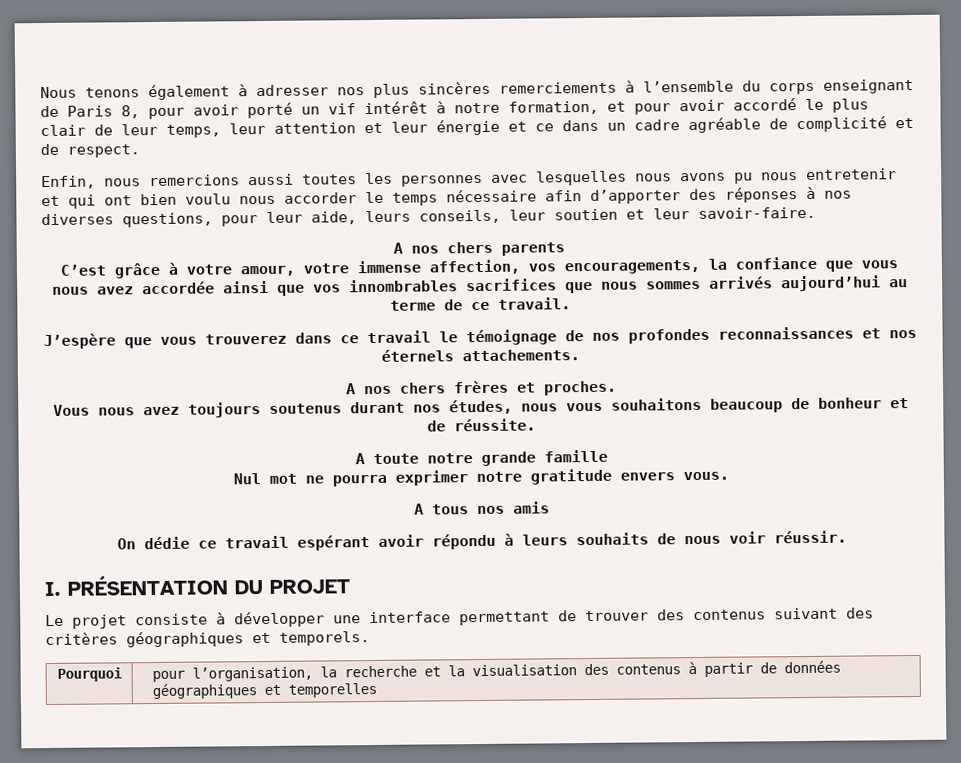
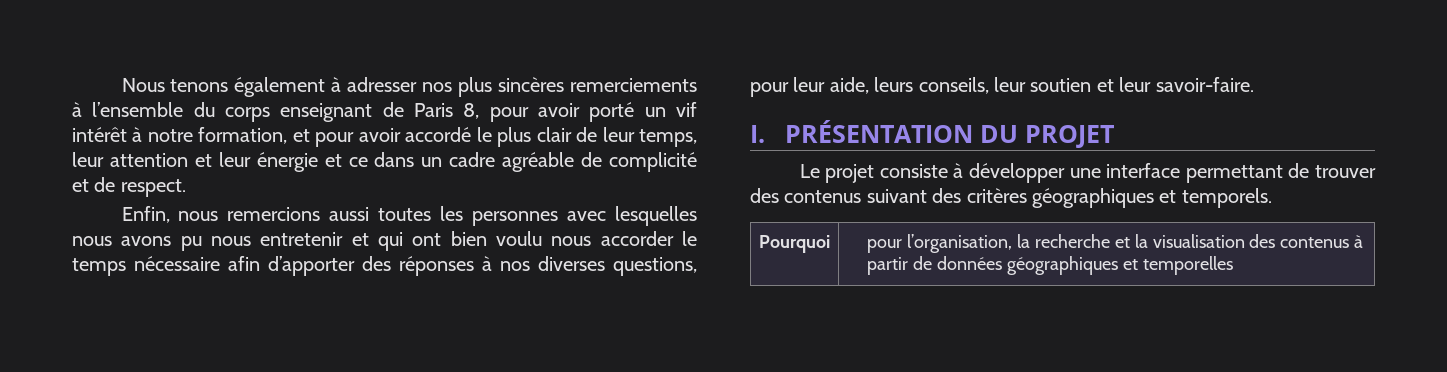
[393,241,565,256] [60,256,898,279] [52,275,908,296] [389,297,571,311] [43,326,917,350] [380,349,580,362] [345,380,617,396] [53,397,909,418] [426,418,536,432] [354,449,608,467] [233,468,729,487] [414,501,550,515] [117,530,847,551] // A nos chers parents // C’est grâce à votre amour, votre immense affection, vos encouragements, la confiance que vous nous avez accordée ainsi que vos innombrables sacrifices que nous sommes arrivés aujourd’hui au terme de ce travail. // J’espère que vous trouverez dans ce travail le témoignage de nos profondes reconnaissances et nos éternels attachements. // A nos chers frères et proches. // Vous nous avez toujours soutenus durant nos études, nous vous souhaitons beaucoup de bonheur et de réussite. // A toute notre grande famille // Nul mot ne pourra exprimer notre gratitude envers vous. // A tous nos amis // On dédie ce travail espérant avoir répondu à leurs souhaits de nous voir réussir. -> (1254, 84) none

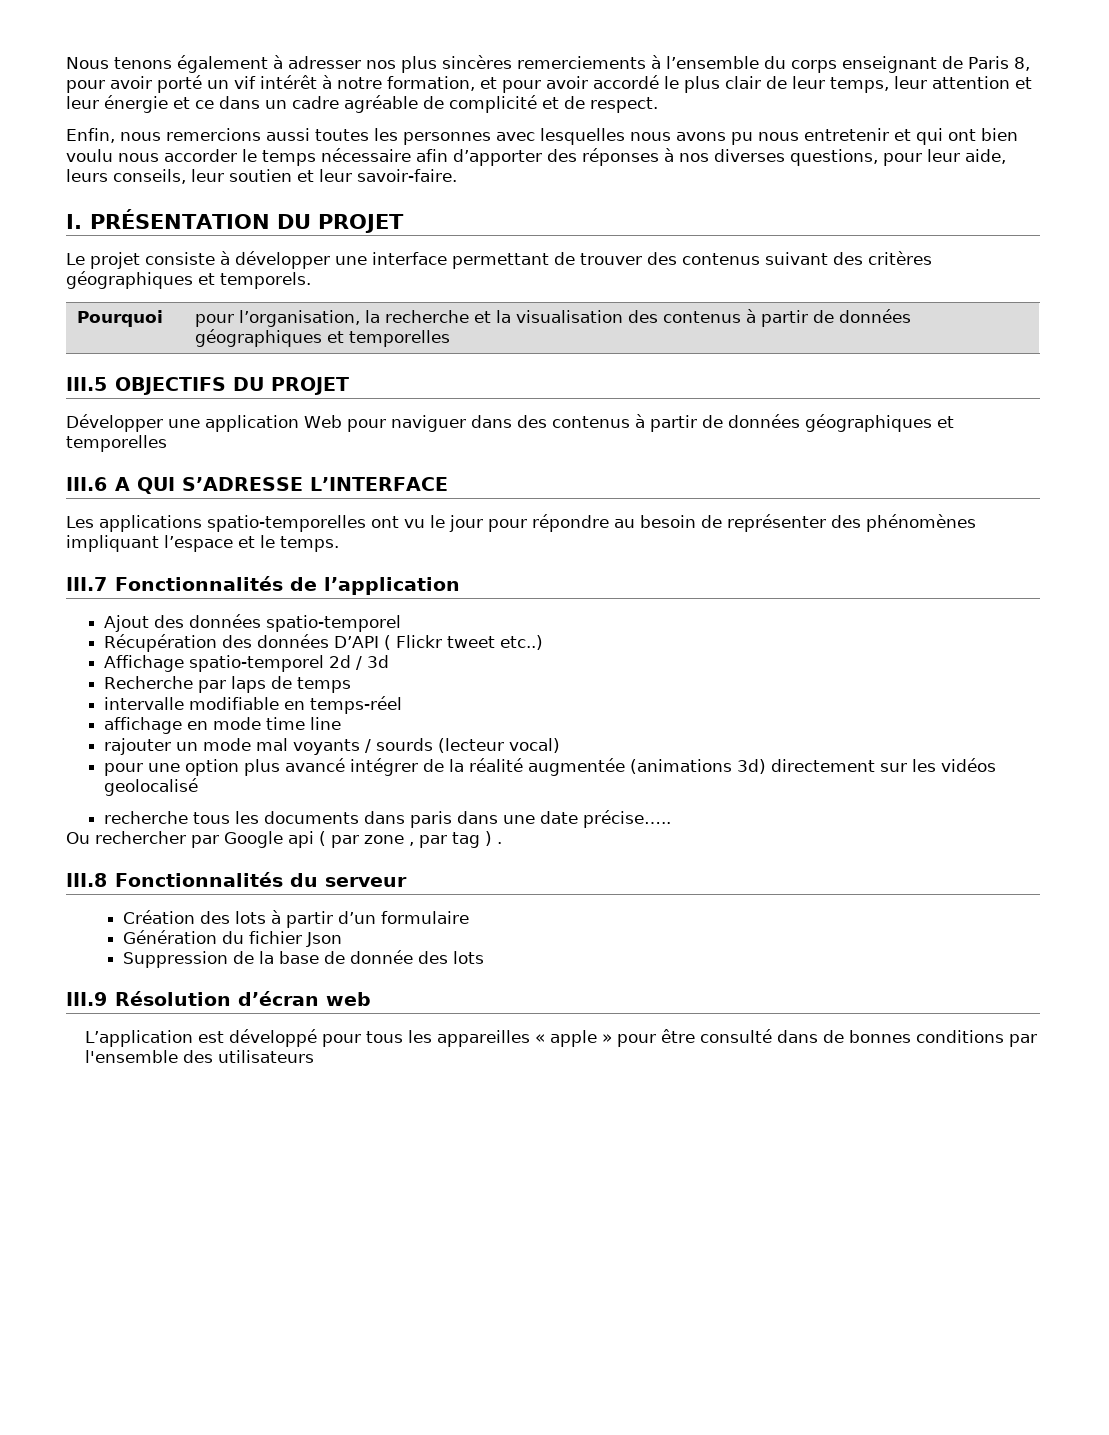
(1233, 265) none -> [66,377,350,395] [66,414,954,432] [66,435,167,452] [66,477,449,494] [66,514,976,532] [66,535,339,552] [66,576,461,595] [103,614,401,632] [103,634,543,652] [103,655,389,672] [103,676,351,693] [103,696,402,714] [103,717,341,734] [103,738,560,755] [103,758,996,776] [103,778,198,796] [103,810,671,828] [66,831,502,848] [66,872,408,887] [123,910,470,928] [123,930,343,947] [123,950,485,968] [66,991,372,1006] [85,1029,1038,1047] [85,1050,315,1063] // III.5 OBJECTIFS DU PROJET // Développer une application Web pour naviguer dans des contenus à partir de données géographiques et temporelles // III.6 A QUI S’ADRESSE L’INTERFACE // Les applications spatio-temporelles ont vu le jour pour répondre au besoin de représenter des phénomènes impliquant l’espace et le temps. // III.7 Fonctionnalités de l’application // Ajout des données spatio-temporel // Récupération des données D’API ( Flickr tweet etc..) // Affichage spatio-temporel 2d / 3d // Recherche par laps de temps // intervalle modifiable en temps-réel // affichage en mode time line // rajouter un mode mal voyants / sourds (lecteur vocal) // pour une option plus avancé intégrer de la réalité augmentée (animations 3d) directement sur les vidéos geolocalisé // recherche tous les documents dans paris dans une date précise….. // Ou rechercher par Google api ( par zone , par tag ) . // III.8 Fonctionnalités du serveur // Création des lots à partir d’un formulaire // Génération du fichier Json // Suppression de la base de donnée des lots // III.9 Résolution d’écran web // L’application est développé pour tous les appareilles « apple » pour être consulté dans de bonnes conditions par l'ensemble des utilisateurs

